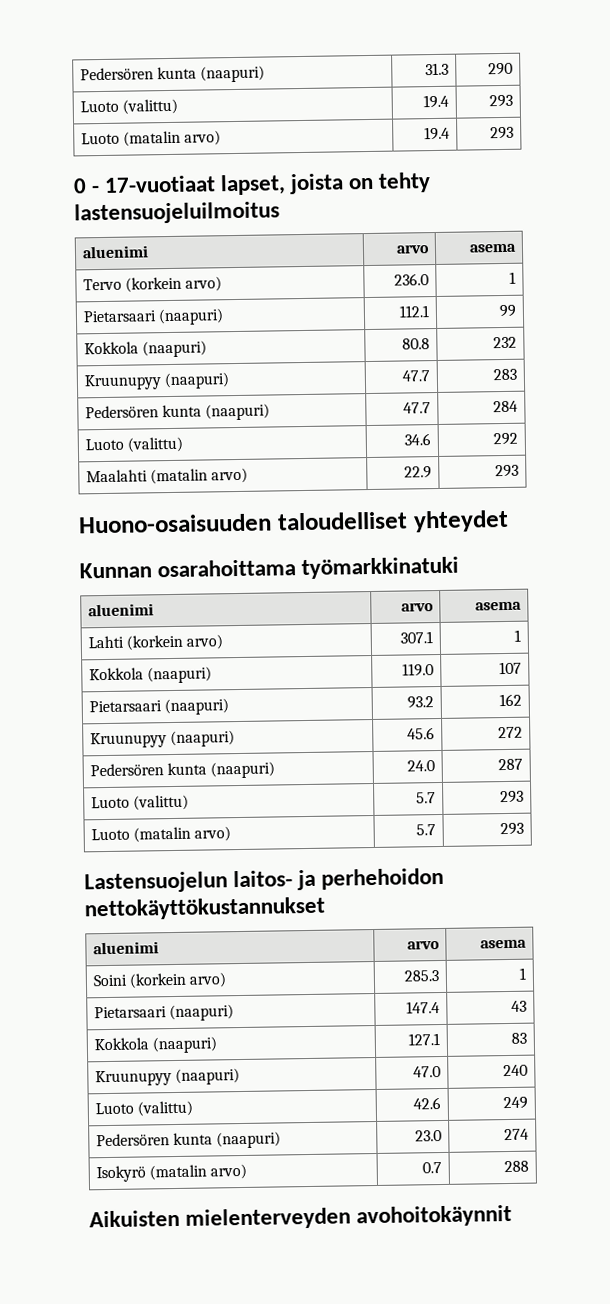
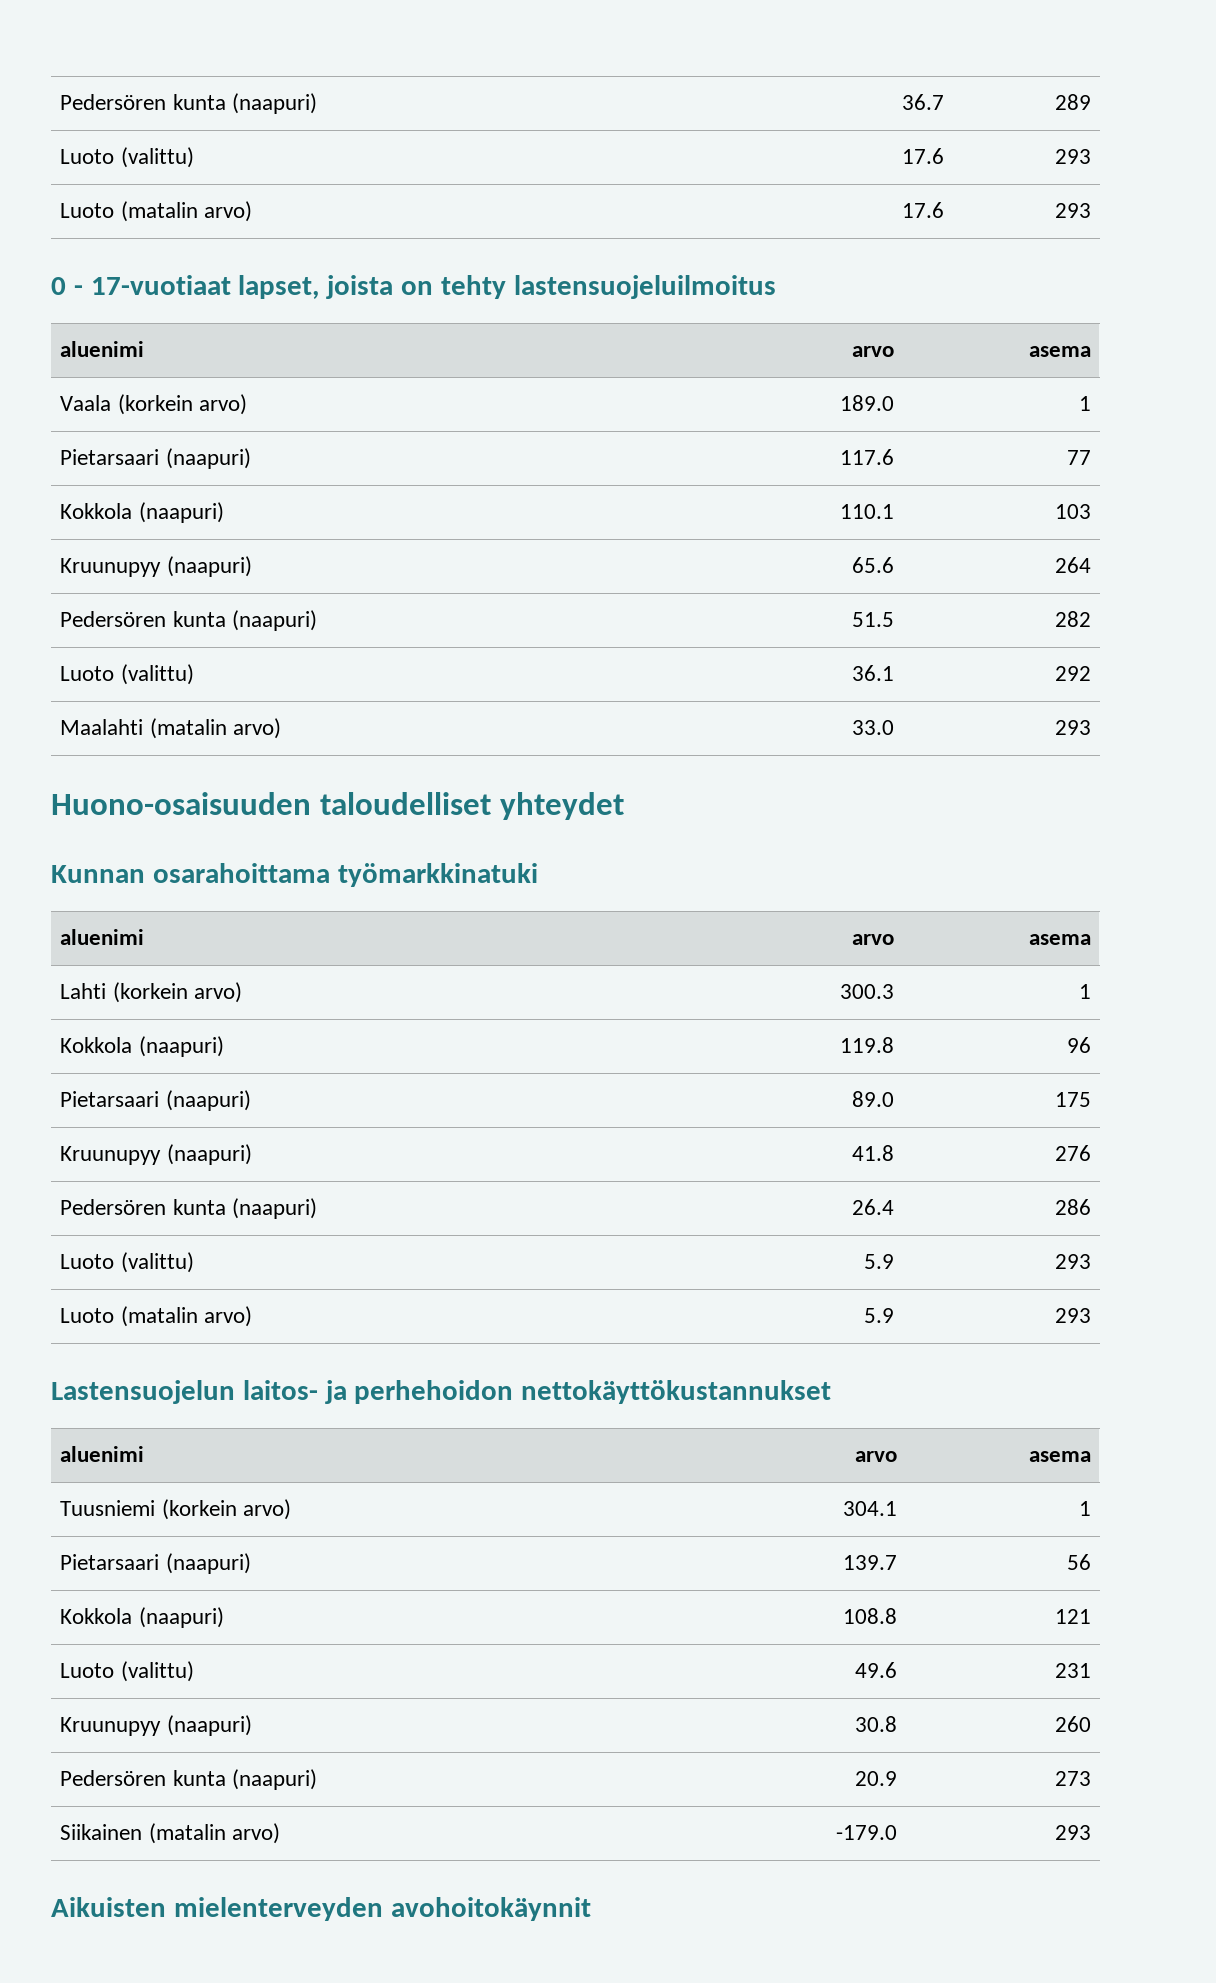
[79,65,265,83] [425,62,450,76] [488,62,514,76] [79,98,178,115] [423,94,450,109] [489,94,514,108] [80,130,221,147] [424,126,451,141] Pedersören kunta (naapuri) | 31.3 | 290 // Luoto (valittu) | 19.4 | 293 // Luoto (matalin arvo) | 19.4 -> [60,93,317,114] [901,94,944,110] [1054,94,1091,110] [60,147,194,168] [901,148,944,164] [1054,149,1091,164] [60,201,252,222] [901,202,944,218] Pedersören kunta (naapuri) | 36.7 | 289 // Luoto (valittu) | 17.6 | 293 // Luoto (matalin arvo) | 17.6
[82,276,222,293] [394,273,430,286] [509,271,517,284] [82,308,224,326] [399,305,430,318] [499,304,517,318] [83,340,207,358] [402,338,431,350] [493,336,518,349] [83,372,230,391] [402,370,431,382] [493,368,518,381] [84,403,270,421] [403,402,432,414] [493,400,519,413] [84,436,183,453] [404,433,432,446] Tervo (korkein arvo) | 236.0 | 1 // Pietarsaari (naapuri) | 112.1 | 99 // Kokkola (naapuri) | 80.8 | 232 // Kruunupyy (naapuri) | 47.7 | 283 // Pedersören kunta (naapuri) | 47.7 | 284 // Luoto (valittu) | 34.6 -> [60,394,247,415] [839,395,894,411] [1078,396,1091,411] [60,448,251,469] [839,449,894,465] [1066,450,1091,465] [60,502,224,523] [839,504,894,519] [1054,504,1091,519] [60,556,252,577] [851,557,894,573] [1054,557,1091,573] [60,610,317,631] [851,612,894,627] [1054,611,1091,627] [60,664,194,685] [851,665,894,681] Vaala (korkein arvo) | 189.0 | 1 // Pietarsaari (naapuri) | 117.6 | 77 // Kokkola (naapuri) | 110.1 | 103 // Kruunupyy (naapuri) | 65.6 | 264 // Pedersören kunta (naapuri) | 51.5 | 282 // Luoto (valittu) | 36.1
[404,466,433,479] 22.9 -> [851,720,894,735] 33.0
[400,631,434,644] 307.1 -> [839,984,894,999] 300.3
[402,663,435,677] [499,661,523,675] [88,698,229,716] [407,696,435,709] [499,693,523,707] [89,730,235,749] [407,727,436,740] [498,726,524,739] [89,761,275,779] [407,760,436,772] [498,758,524,771] [90,794,189,811] [416,792,437,804] [500,790,525,804] [90,826,231,843] [416,824,437,836] 119.0 | 107 // Pietarsaari (naapuri) | 93.2 | 162 // Kruunupyy (naapuri) | 45.6 | 272 // Pedersören kunta (naapuri) | 24.0 | 287 // Luoto (valittu) | 5.7 | 293 // Luoto (matalin arvo) | 5.7 -> [839,1037,894,1053] [1066,1037,1091,1053] [60,1090,251,1111] [851,1091,894,1107] [1054,1092,1091,1107] [60,1144,252,1165] [851,1145,894,1161] [1054,1145,1091,1161] [60,1198,317,1219] [851,1199,894,1215] [1054,1199,1091,1215] [60,1252,194,1273] [863,1254,894,1269] [1054,1254,1091,1269] [60,1306,252,1327] [863,1308,894,1323] 119.8 | 96 // Pietarsaari (naapuri) | 89.0 | 175 // Kruunupyy (naapuri) | 41.8 | 276 // Pedersören kunta (naapuri) | 26.4 | 286 // Luoto (valittu) | 5.9 | 293 // Luoto (matalin arvo) | 5.9
[92,972,227,989] [404,970,440,982] [519,967,527,980] [93,1004,234,1022] [406,1001,441,1014] [511,1000,528,1012] [93,1036,217,1054] [408,1033,441,1046] [511,1032,528,1044] [94,1068,240,1087] [413,1066,442,1078] [503,1064,529,1077] [94,1100,193,1117] [413,1096,442,1110] [503,1096,529,1110] [95,1131,281,1149] [415,1129,443,1142] [504,1128,530,1141] [95,1163,247,1183] [422,1161,443,1174] [504,1160,530,1173] Soini (korkein arvo) | 285.3 | 1 // Pietarsaari (naapuri) | 147.4 | 43 // Kokkola (naapuri) | 127.1 | 83 // Kruunupyy (naapuri) | 47.0 | 240 // Luoto (valittu) | 42.6 | 249 // Pedersören kunta (naapuri) | 23.0 | 274 // Isokyrö (matalin arvo) | 0.7 | 288 -> [60,1499,291,1520] [842,1501,897,1516] [1078,1501,1091,1516] [60,1553,251,1574] [842,1555,897,1570] [1066,1554,1091,1570] [60,1607,224,1628] [842,1608,897,1624] [1054,1609,1091,1624] [60,1661,194,1682] [854,1662,897,1678] [1054,1663,1091,1678] [60,1715,252,1736] [854,1716,897,1732] [1054,1716,1091,1732] [60,1769,317,1790] [854,1771,897,1786] [1054,1771,1091,1786] [60,1823,280,1844] [835,1825,897,1840] [1054,1825,1091,1840] Tuusniemi (korkein arvo) | 304.1 | 1 // Pietarsaari (naapuri) | 139.7 | 56 // Kokkola (naapuri) | 108.8 | 121 // Luoto (valittu) | 49.6 | 231 // Kruunupyy (naapuri) | 30.8 | 260 // Pedersören kunta (naapuri) | 20.9 | 273 // Siikainen (matalin arvo) | -179.0 | 293

